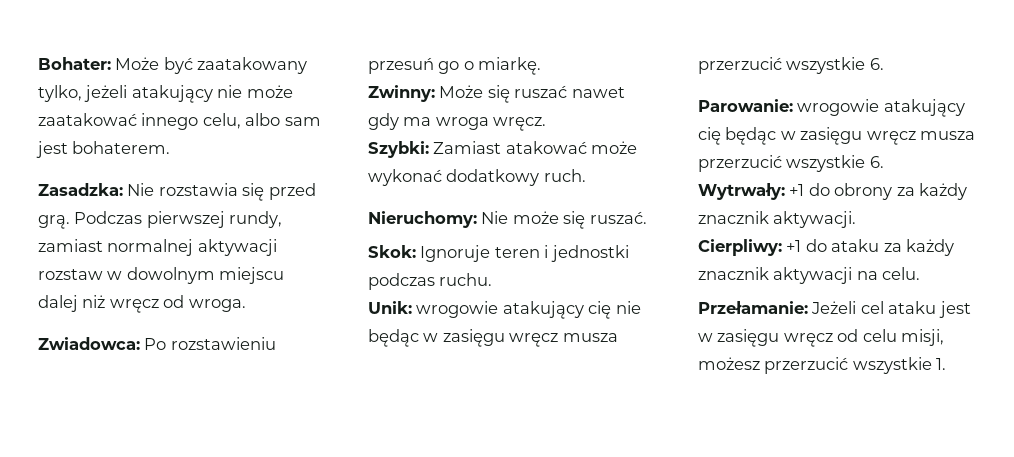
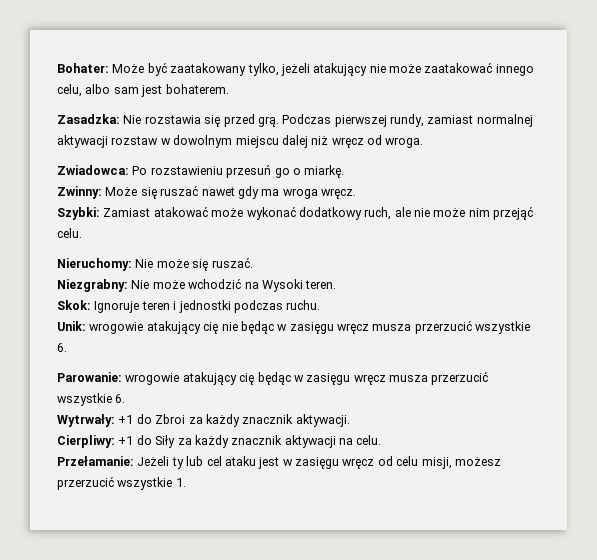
[543,169,586,182] ruch. -> [364,206,534,220] [57,228,82,238] ruch, ale nie może nim przejąć celu.
(647, 217) none -> [57,278,337,292] // Niezgrabny: Nie może wchodzić na Wysoki teren.
[834,183,893,200] obrony -> [155,414,186,424] Zbroi
[831,239,880,252] ataku -> [155,435,176,448] Siły
(857, 307) none -> [171,456,204,469] ty lub

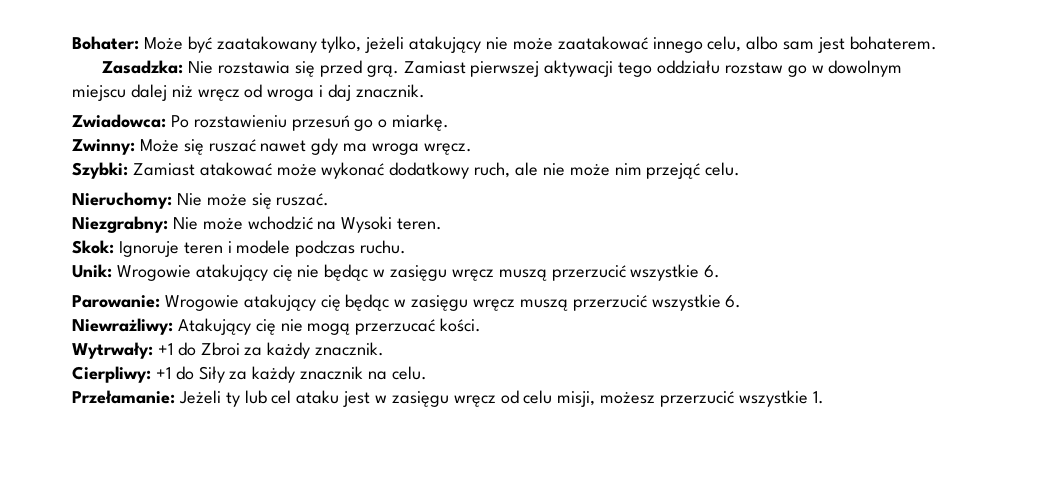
[282,114,533,127] [57,135,159,148] Podczas pierwszej rundy, zamiast normalnej aktywacji rozstaw -> [403,60,807,77] Zamiast pierwszej aktywacji tego oddziału rozstaw go
[385,137,424,148] wroga. -> [267,84,425,101] wroga i daj znacznik.
[178,300,231,313] jednostki -> [236,240,291,254] modele
[89,322,144,334] wrogowie -> [116,265,191,281] Wrogowie
[372,324,412,331] musza -> [498,269,547,281] muszą
[125,373,180,385] wrogowie -> [164,295,239,311] Wrogowie
[389,371,489,385] [57,393,126,406] musza przerzucić wszystkie 6. -> [519,294,742,311] [72,318,482,335] muszą przerzucić wszystkie 6. // Niewrażliwy: Atakujący cię nie mogą przerzucać kości.
[242,414,350,427] znacznik aktywacji. -> [315,342,385,356] znacznik.
[284,435,336,448] aktywacji -> (364, 373) none

